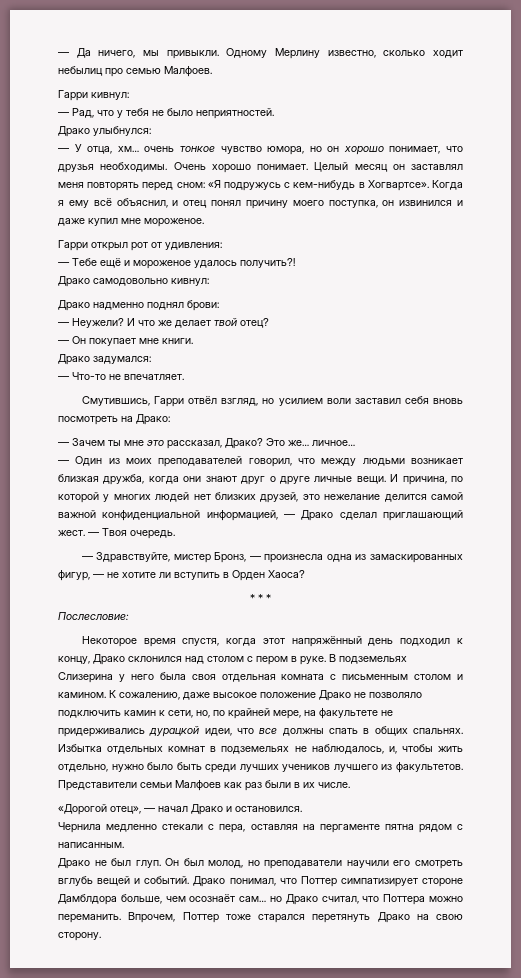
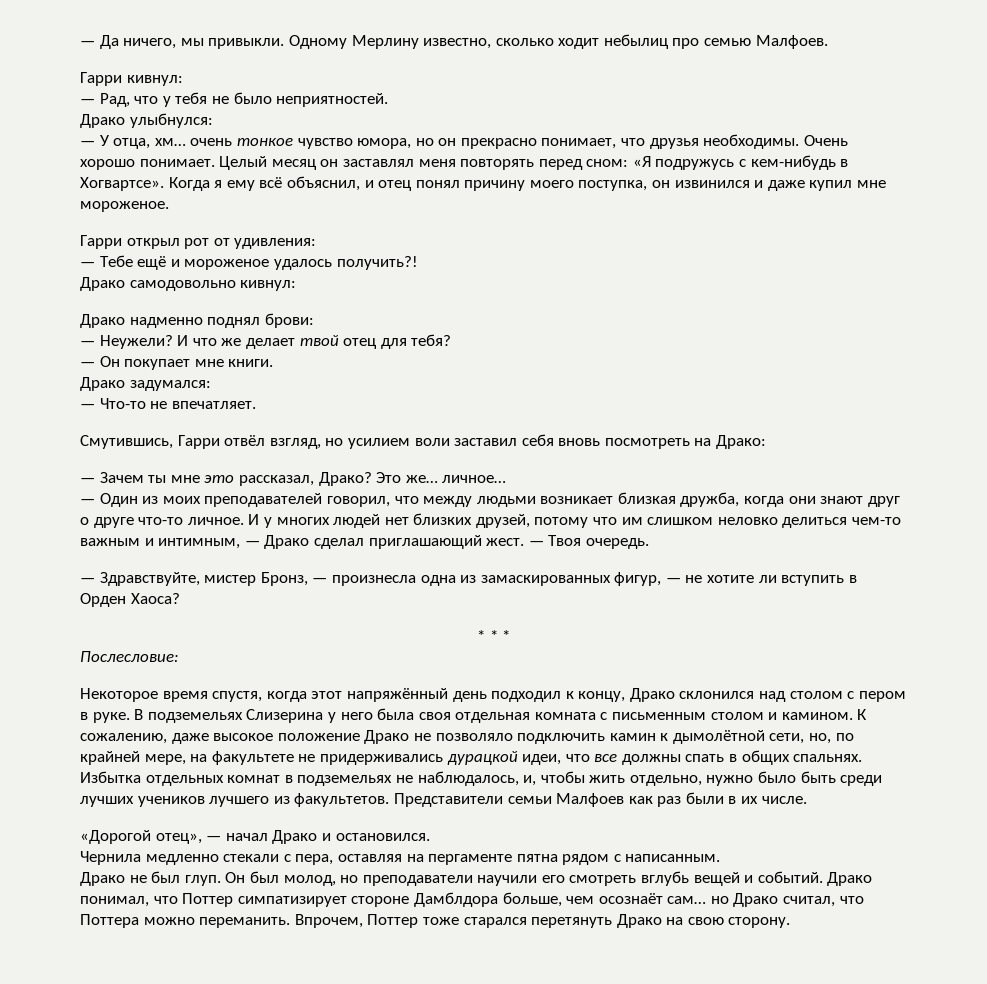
[343,146,384,155] хорошо -> [460,138,537,149] прекрасно
[240,318,269,328] отец? -> [343,334,452,349] отец для тебя?
[314,474,464,485] [58,492,99,503] личные вещи. И причина, по которой -> [138,514,260,525] что-то личное. И
[302,492,463,502] [58,510,278,521] это нежелание делится самой важной конфиденциальной информацией, -> [534,517,902,528] [80,538,241,549] потому что им слишком неловко делиться чем-то важным и интимным,
(165, 713) none -> [672,730,765,744] дымолётной

